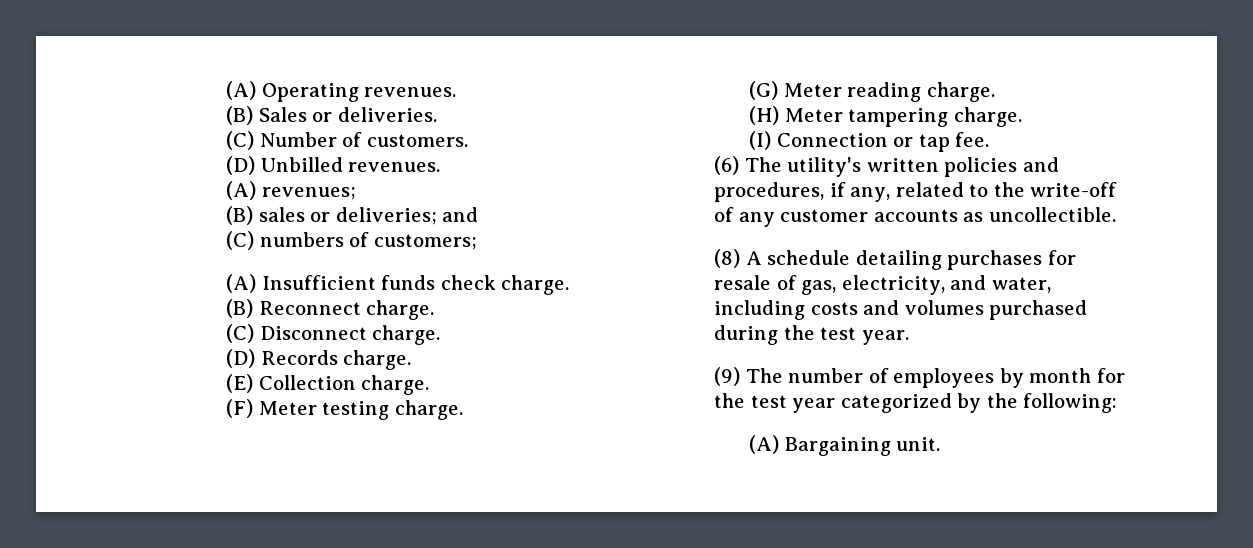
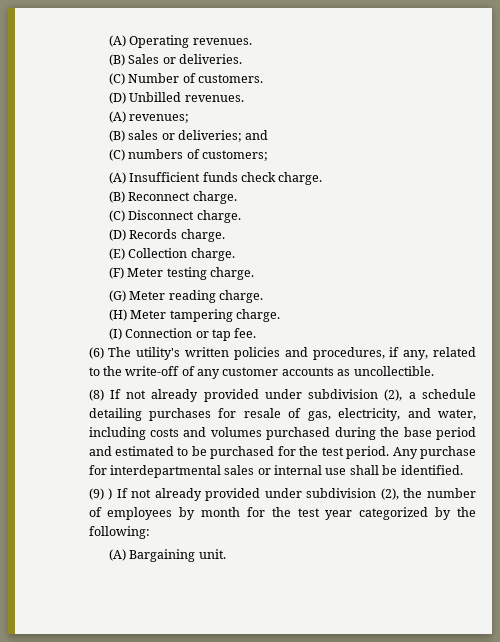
[745,251,762,265] A -> [109,389,416,402] If not already provided under subdivision (2), a
[820,327,909,345] [714,367,783,386] test year. // (9) The -> [403,427,476,440] [88,446,477,459] [88,465,463,478] [88,488,423,501] base period and estimated to be purchased for the test period. Any purchase for interdepartmental sales or internal use shall be identified. // (9) ) If not already provided under subdivision (2), the

